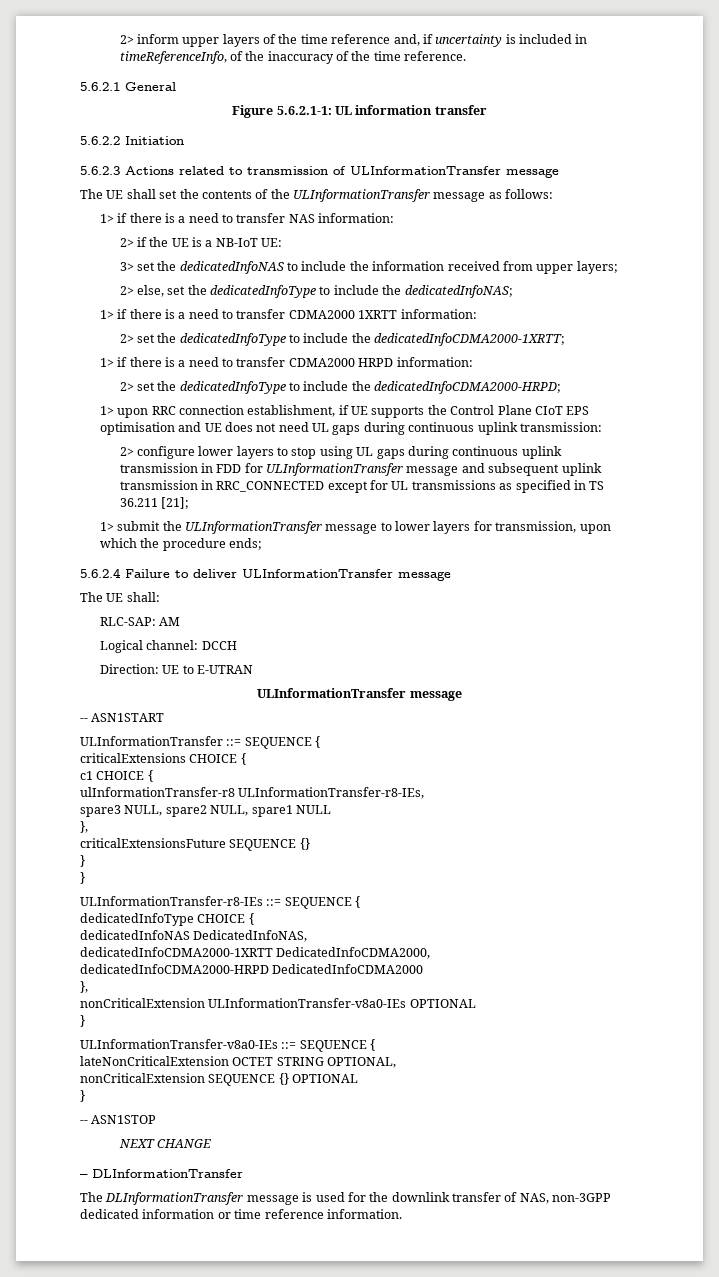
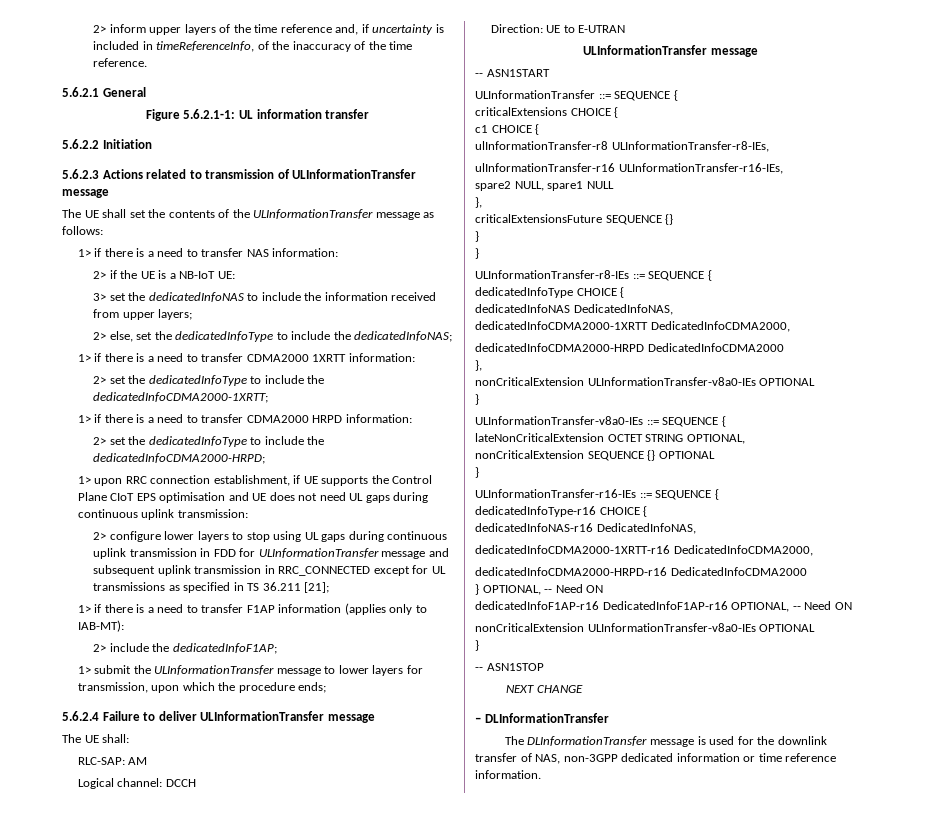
(189, 503) none -> [77,603,427,615] [77,620,124,632] [93,643,277,654] // 1> if there is a need to transfer F1AP information (applies only to IAB-MT): // 2> include the dedicatedInfoF1AP;
[80,805,163,817] spare3 NULL, -> [475,163,783,174] ulInformationTransfer-r16 ULInformationTransfer-r16-IEs, //
(85, 1096) none -> [475,489,719,500] [475,506,648,517] [475,523,696,534] [475,545,813,556] [475,567,807,576] [475,584,604,595] [475,601,852,612] [475,623,816,632] [475,640,479,651] // ULInformationTransfer-r16-IEs ::= SEQUENCE { // dedicatedInfoType-r16 CHOICE { // dedicatedInfoNAS-r16 DedicatedInfoNAS, // dedicatedInfoCDMA2000-1XRTT-r16 DedicatedInfoCDMA2000, // dedicatedInfoCDMA2000-HRPD-r16 DedicatedInfoCDMA2000 // } OPTIONAL, -- Need ON // dedicatedInfoF1AP-r16 DedicatedInfoF1AP-r16 OPTIONAL, -- Need ON // nonCriticalExtension ULInformationTransfer-v8a0-IEs OPTIONAL // }

